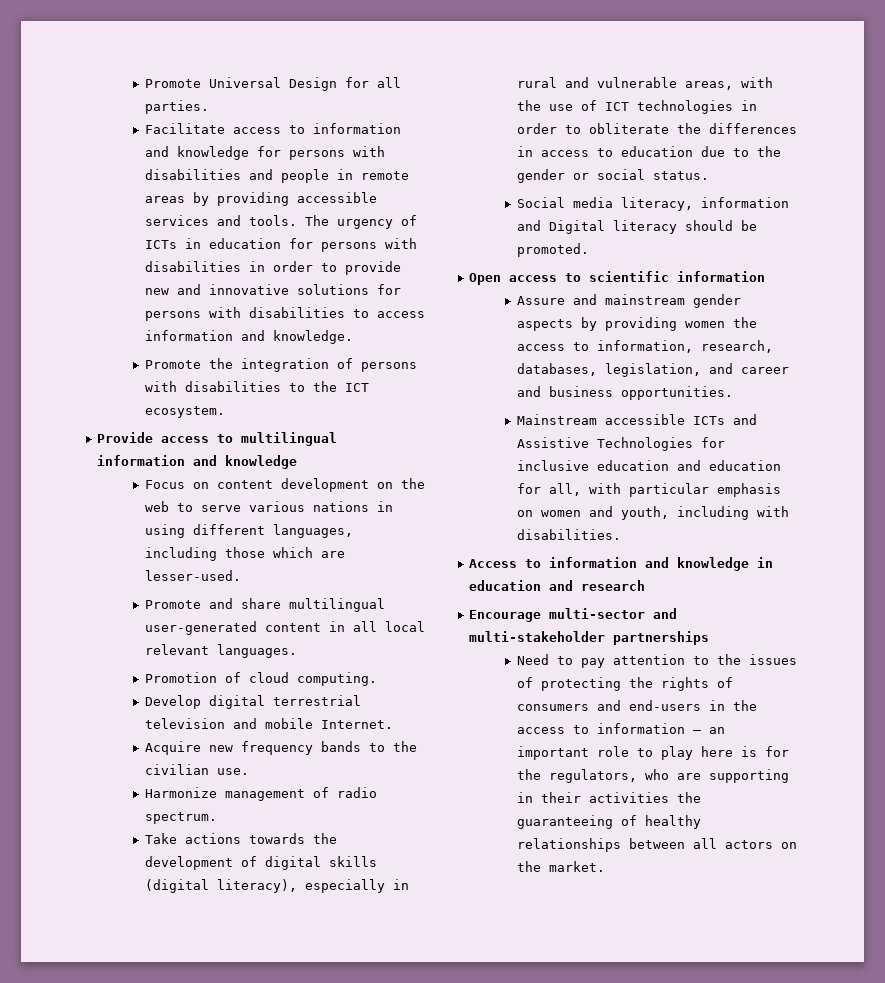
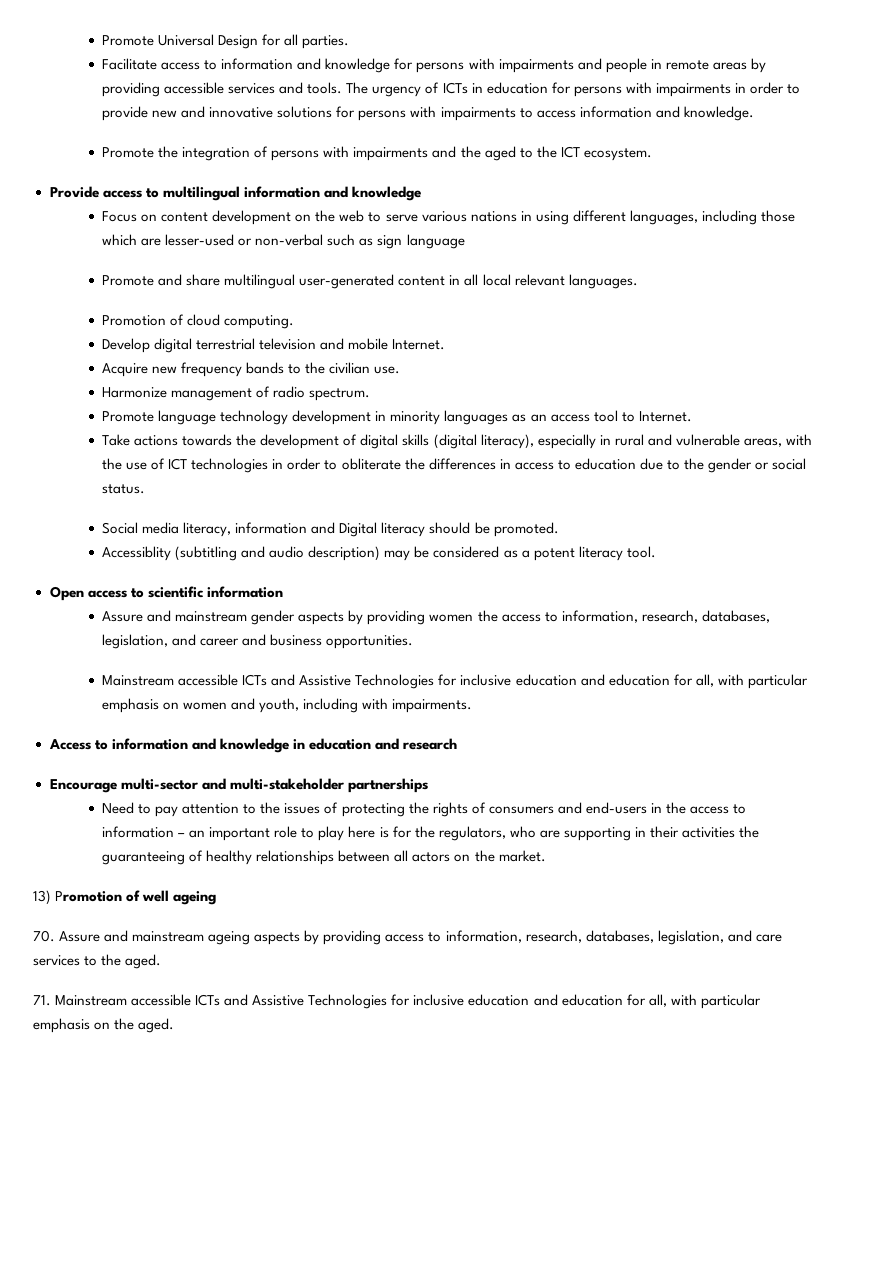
[145,169,242,180] disabilities -> [498,59,574,73] impairments
[145,261,242,272] disabilities -> [655,83,731,97] impairments
[249,307,346,318] disabilities -> [440,107,516,121] impairments
[185,381,282,392] disabilities -> [353,146,516,161] impairments and the aged
[145,570,242,581] lesser-used. -> [165,234,465,249] lesser-used or non-verbal such as sign language
(218, 818) none -> [102,410,692,425] // Promote language technology development in minority languages as an access tool to Internet.
(590, 250) none -> [102,546,656,561] // Accessiblity (subtitling and audio description) may be considered as a potent literacy tool.
[517,529,622,540] disabilities. -> [392,699,473,713] impairments.
(606, 866) none -> [33,890,217,905] [33,930,782,945] [33,954,162,969] [33,994,761,1009] [33,1018,175,1033] // 13) Promotion of well ageing // 70. Assure and mainstream ageing aspects by providing access to information, research, databases, legislation, and care services to the aged. // 71. Mainstream accessible ICTs and Assistive Technologies for inclusive education and education for all, with particular emphasis on the aged.

